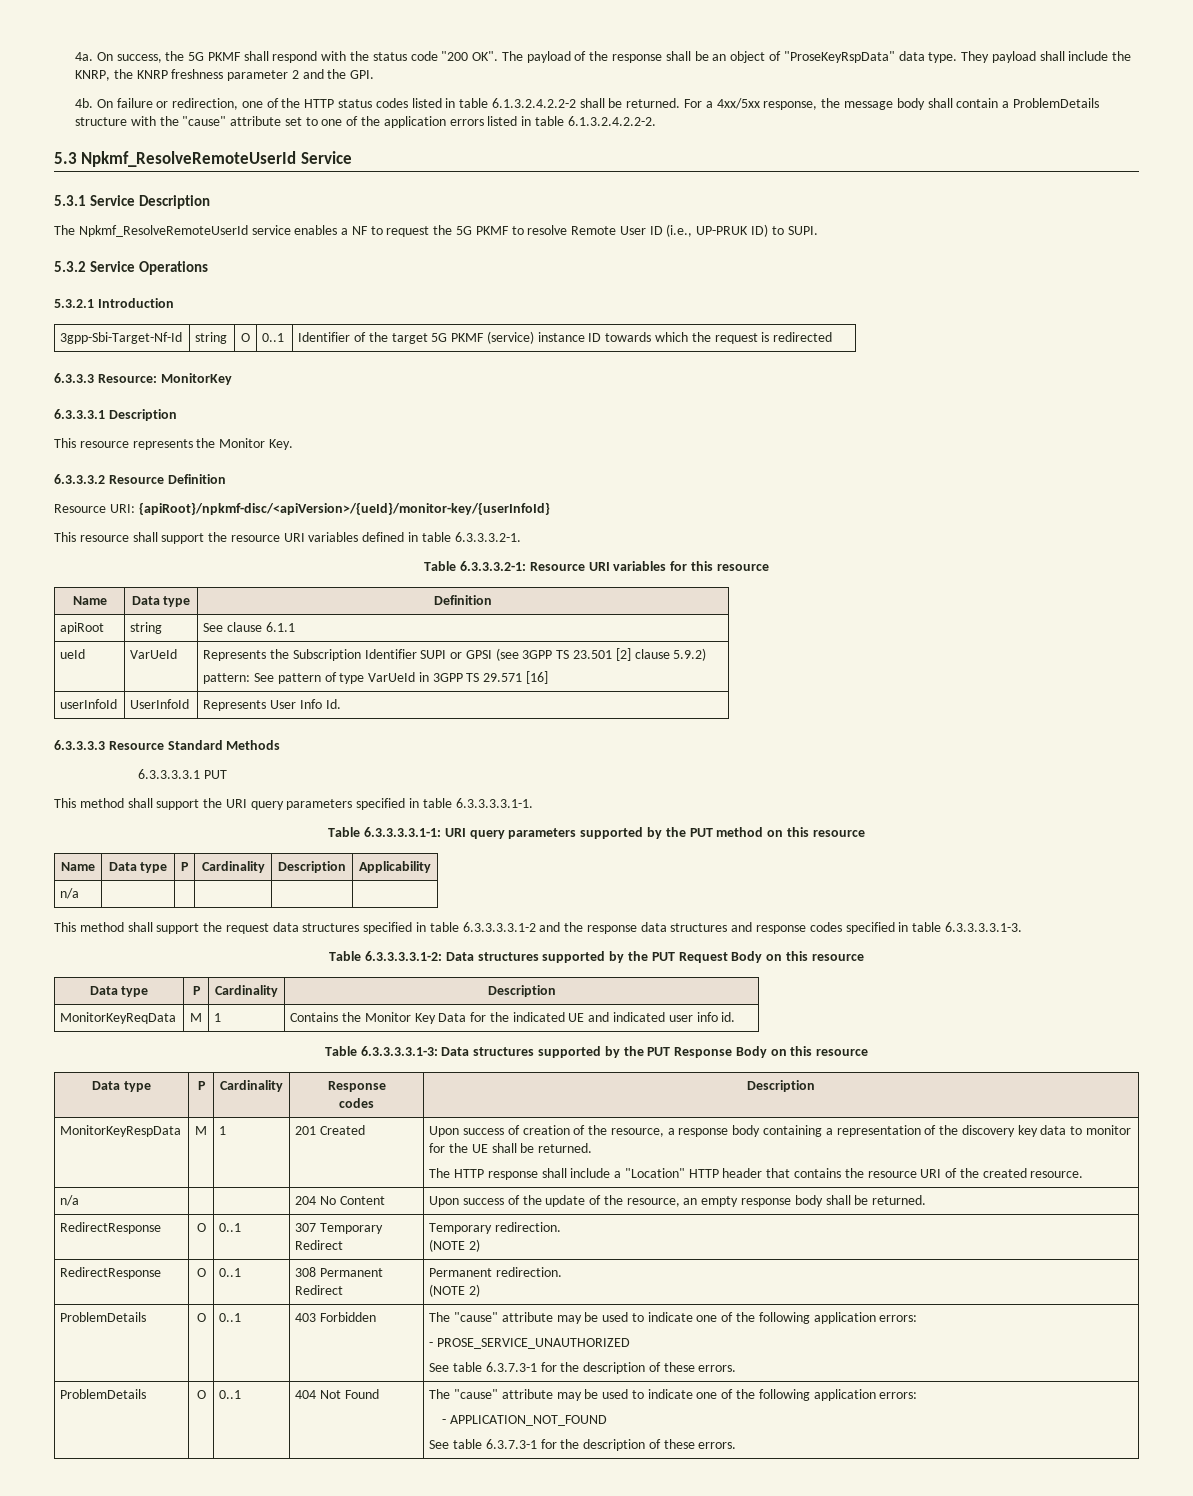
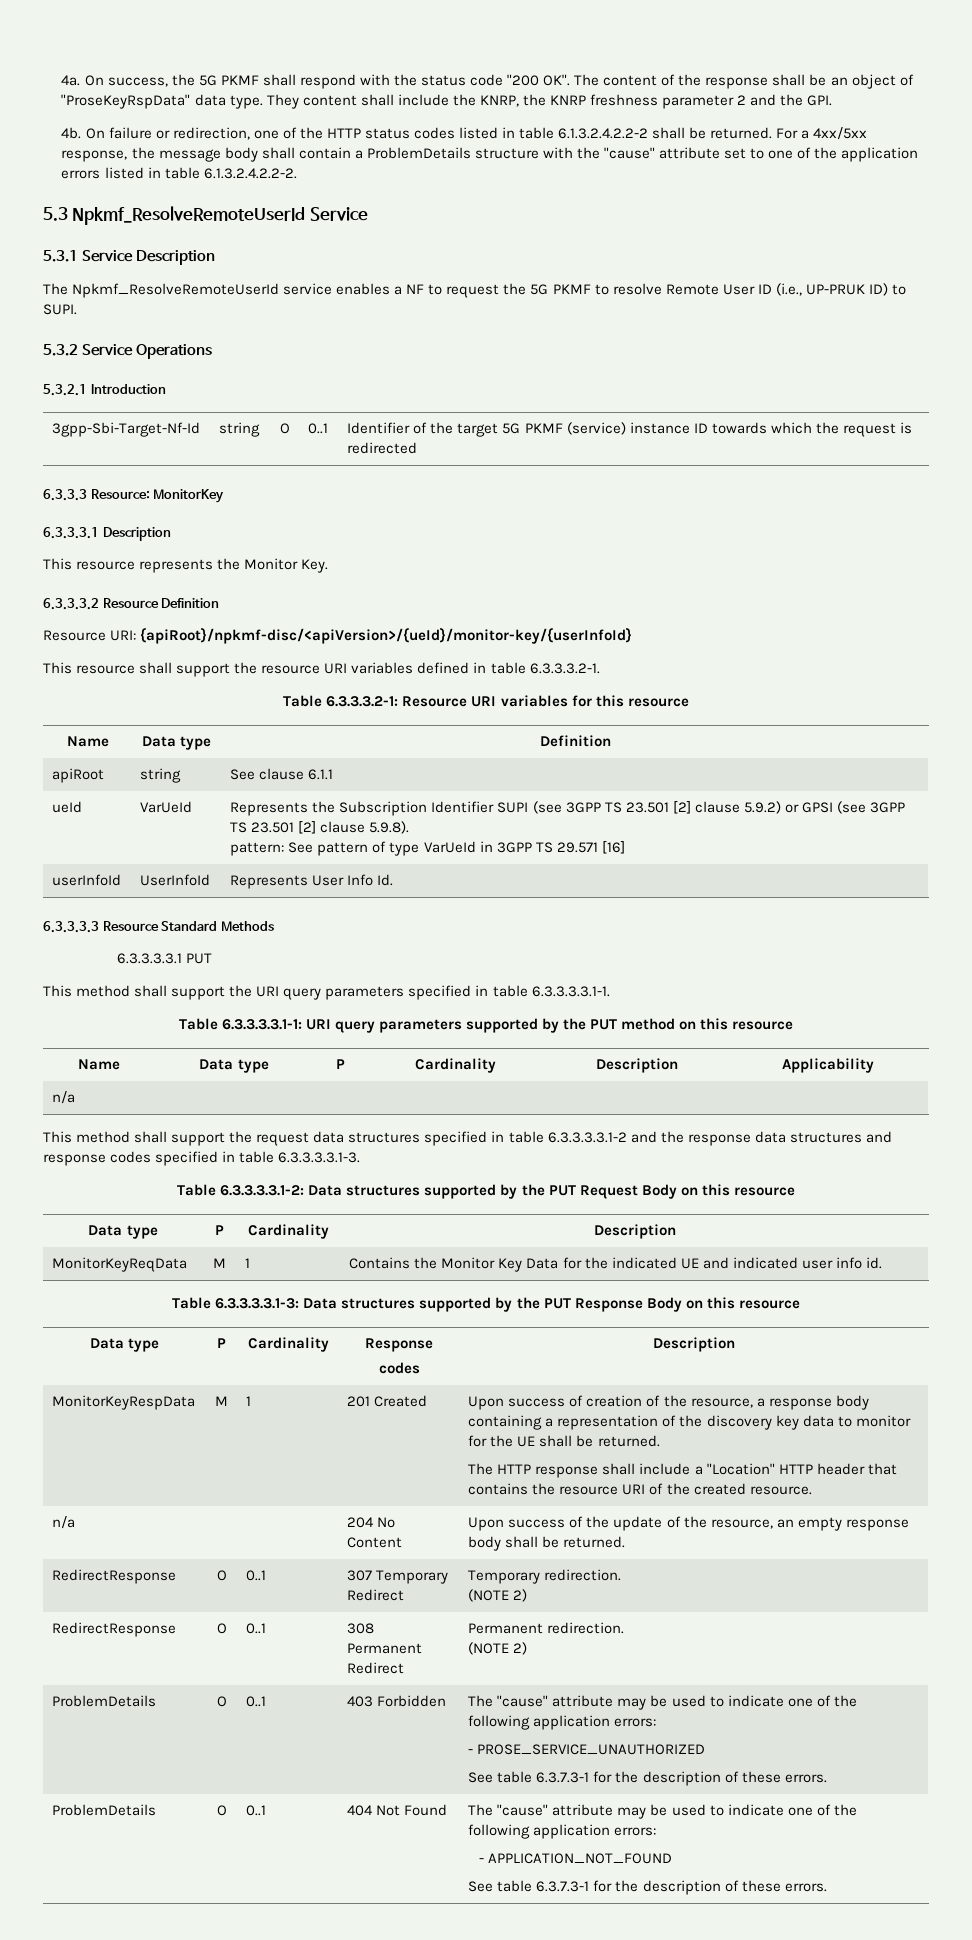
[526,51,571,63] payload -> [603,75,658,86] content
[991,51,1036,63] payload -> [302,95,357,106] content
(447, 654) none -> [532,801,781,814] (see 3GPP TS 23.501 [2] clause 5.9.2)
[673,648,707,661] 5.9.2) -> [369,821,410,834] 5.9.8).

